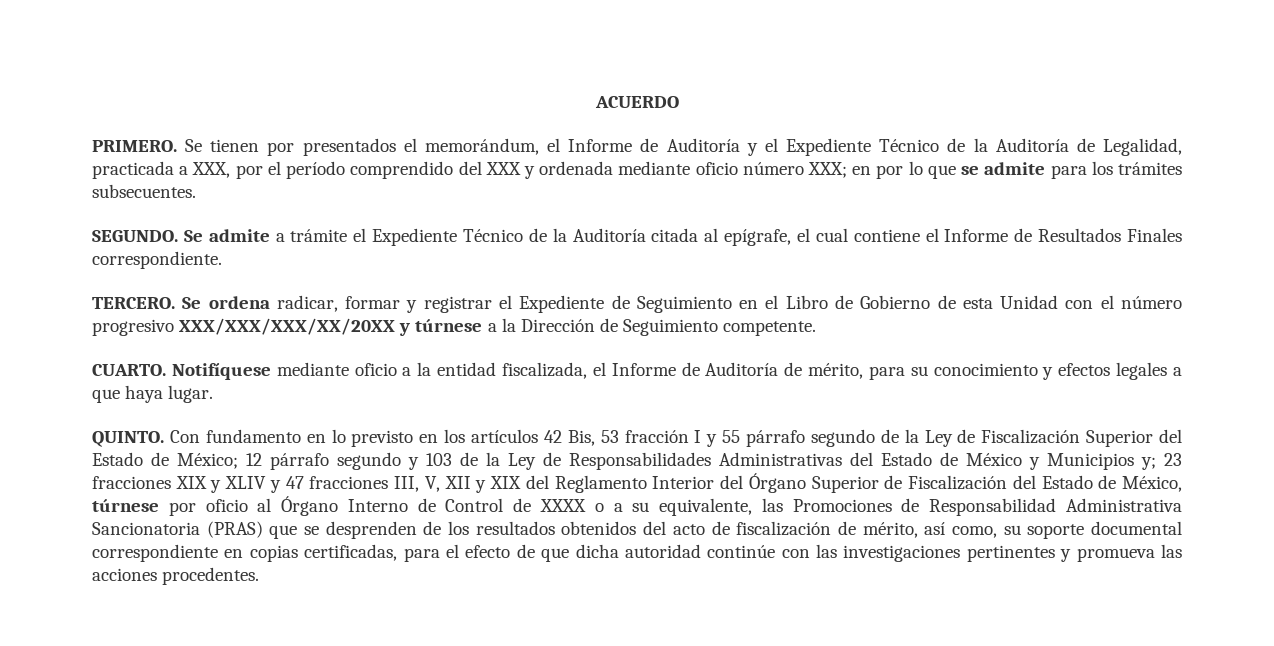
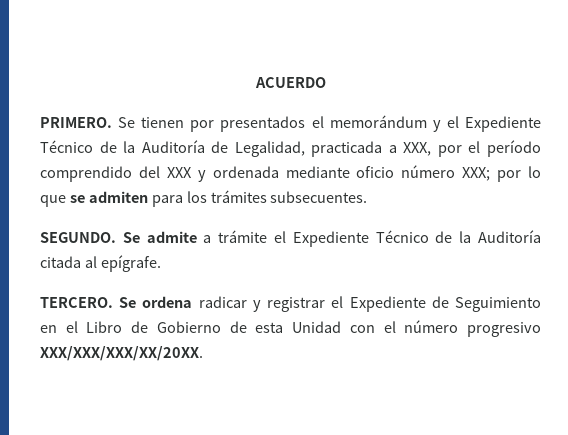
[424,138,740,155] memorándum, el Informe de Auditoría -> [329,115,427,128] memorándum
[852,166,872,175] en -> (491, 174) none
[984,162,1046,175] admite -> [88,191,148,203] admiten
[724,228,1183,246] [92,251,222,269] epígrafe, el cual contiene el Informe de Resultados Finales correspondiente. -> [100,255,161,272] epígrafe.
[276,295,401,312] radicar, formar -> [198,296,247,308] radicar
[179,318,817,336] [92,362,1183,380] [92,385,214,403] [92,429,1182,447] [92,452,1182,470] [92,473,1182,493] [92,496,1183,516] [92,521,1183,539] [92,544,1183,562] [92,567,260,585] XXX/XXX/XXX/XX/20XX y túrnese a la Dirección de Seguimiento competente. // CUARTO. Notifíquese mediante oficio a la entidad fiscalizada, el Informe de Auditoría de mérito, para su conocimiento y efectos legales a que haya lugar. // QUINTO. Con fundamento en lo previsto en los artículos 42 Bis, 53 fracción I y 55 párrafo segundo de la Ley de Fiscalización Superior del Estado de México; 12 párrafo segundo y 103 de la Ley de Responsabilidades Administrativas del Estado de México y Municipios y; 23 fracciones XIX y XLIV y 47 fracciones III, V, XII y XIX del Reglamento Interior del Órgano Superior de Fiscalización del Estado de México, túrnese por oficio al Órgano Interno de Control de XXXX o a su equivalente, las Promociones de Responsabilidad Administrativa Sancionatoria (PRAS) que se desprenden de los resultados obtenidos del acto de fiscalización de mérito, así como, su soporte documental correspondiente en copias certificadas, para el efecto de que dicha autoridad continúe con las investigaciones pertinentes y promueva las acciones procedentes. -> [40,346,203,361] XXX/XXX/XXX/XX/20XX.

